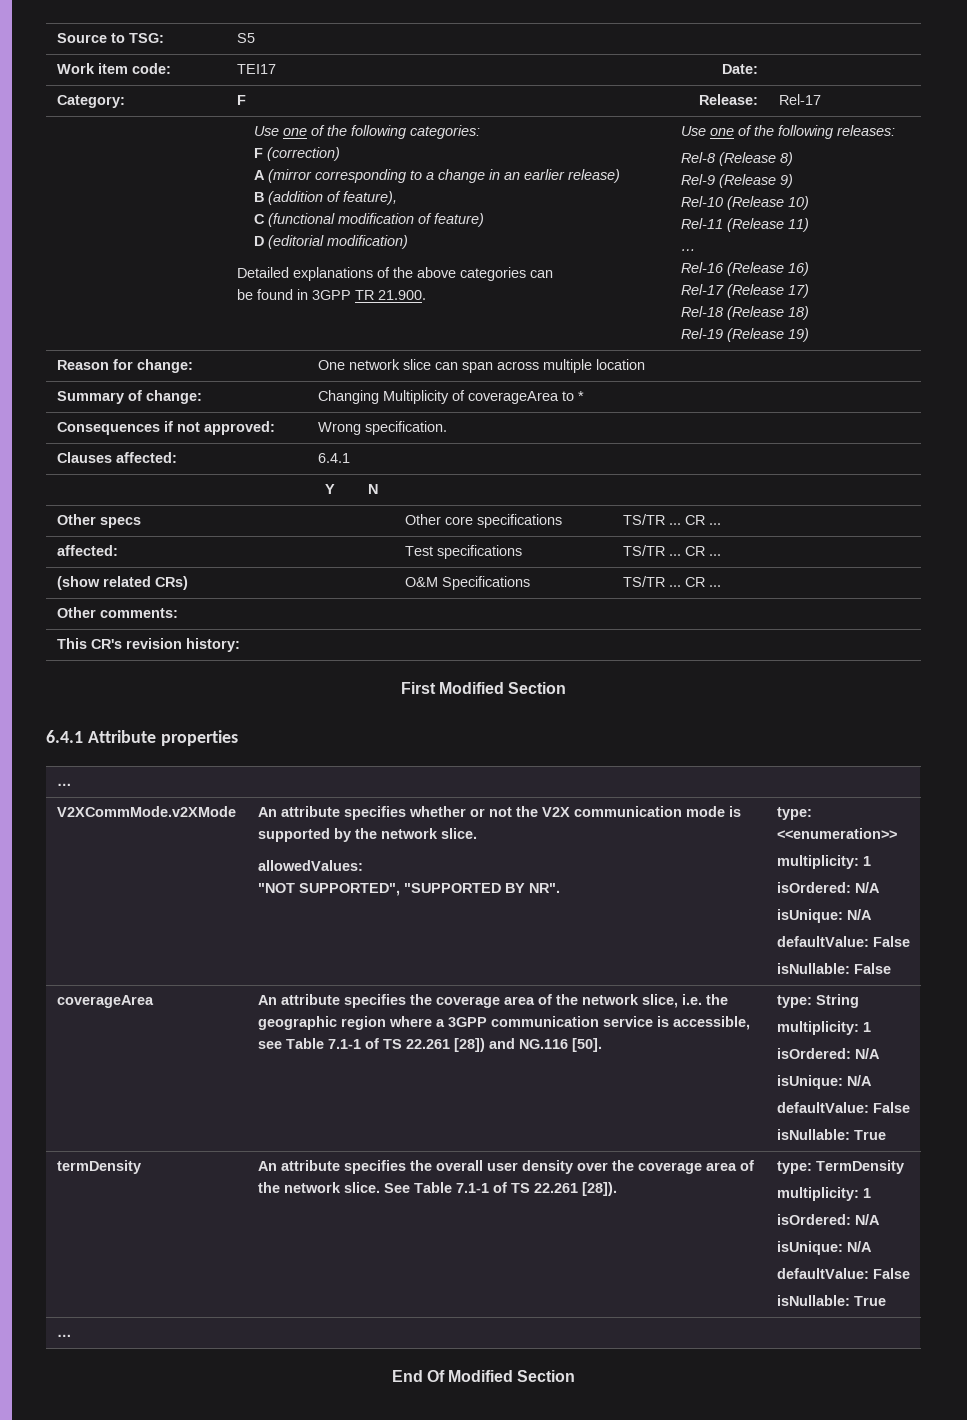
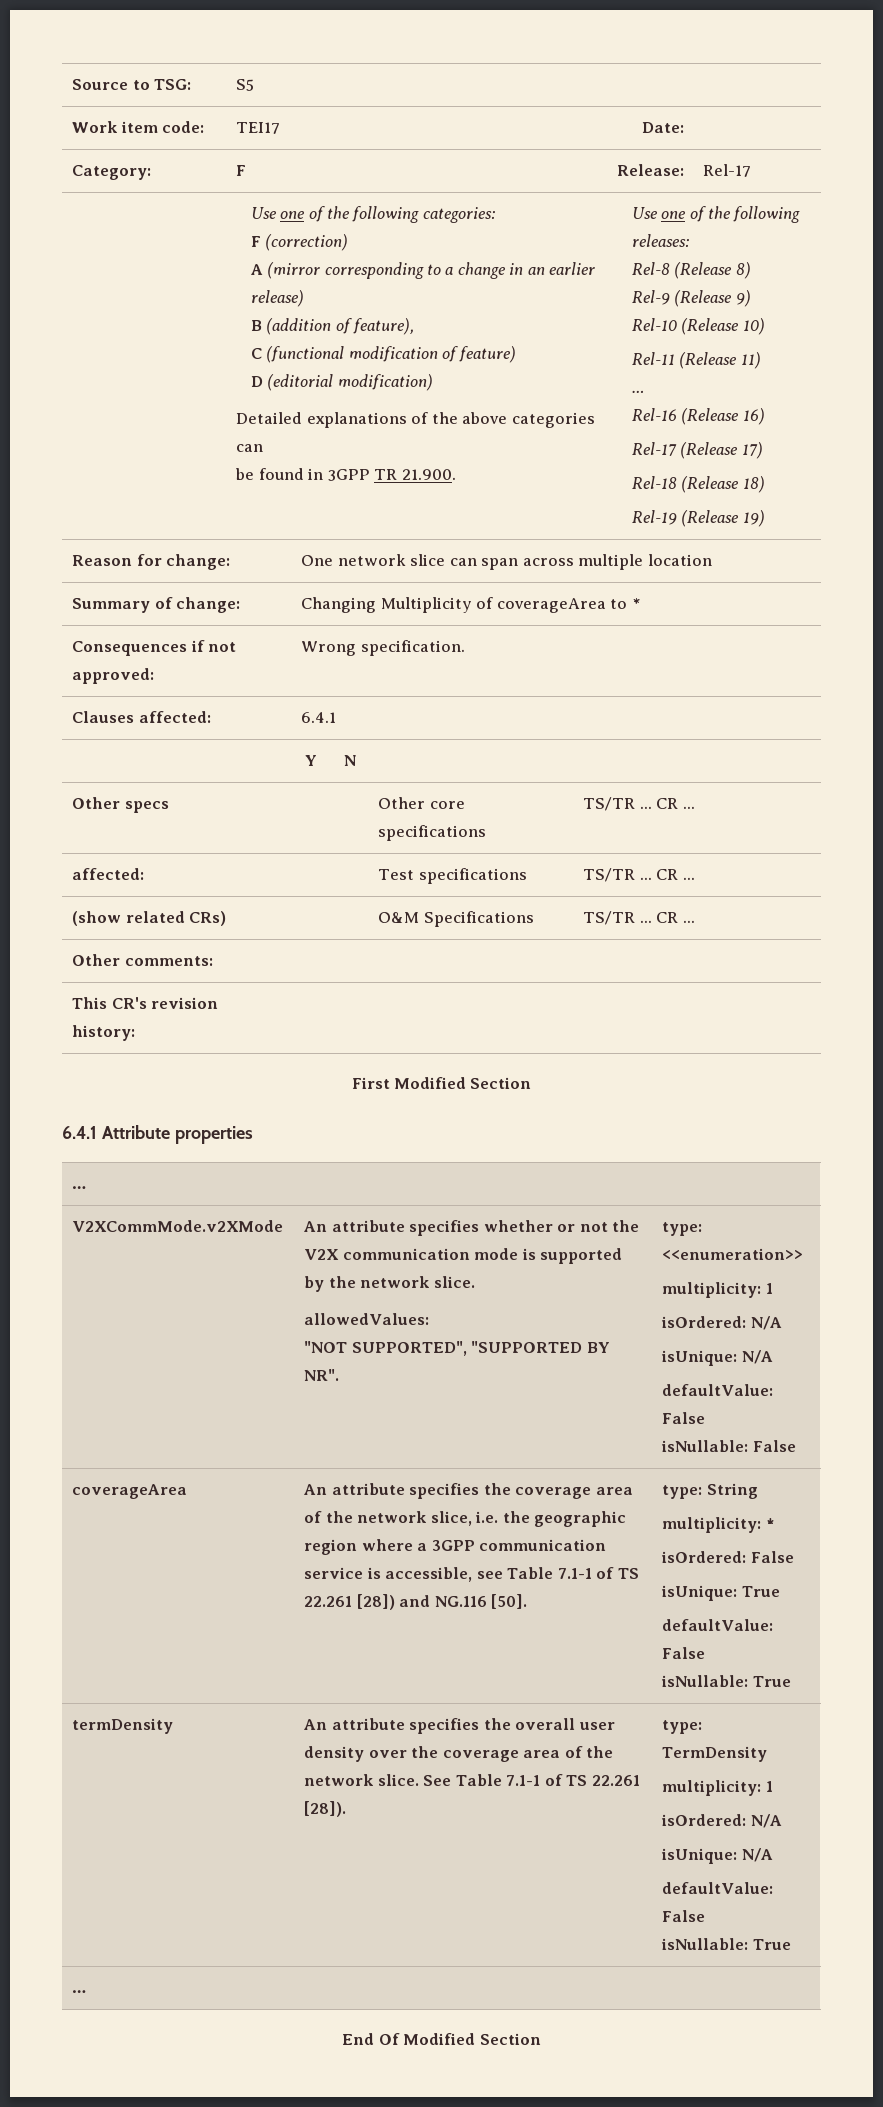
[862,1022,871,1032] [776,1048,880,1059] [776,1075,872,1089] 1 // isOrdered: N/A // isUnique: N/A -> [765,1518,775,1529] [661,1551,794,1563] [661,1585,780,1601] * // isOrdered: False // isUnique: True

